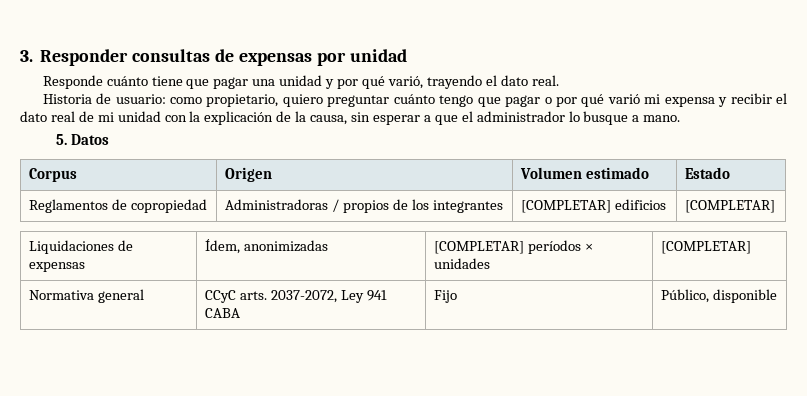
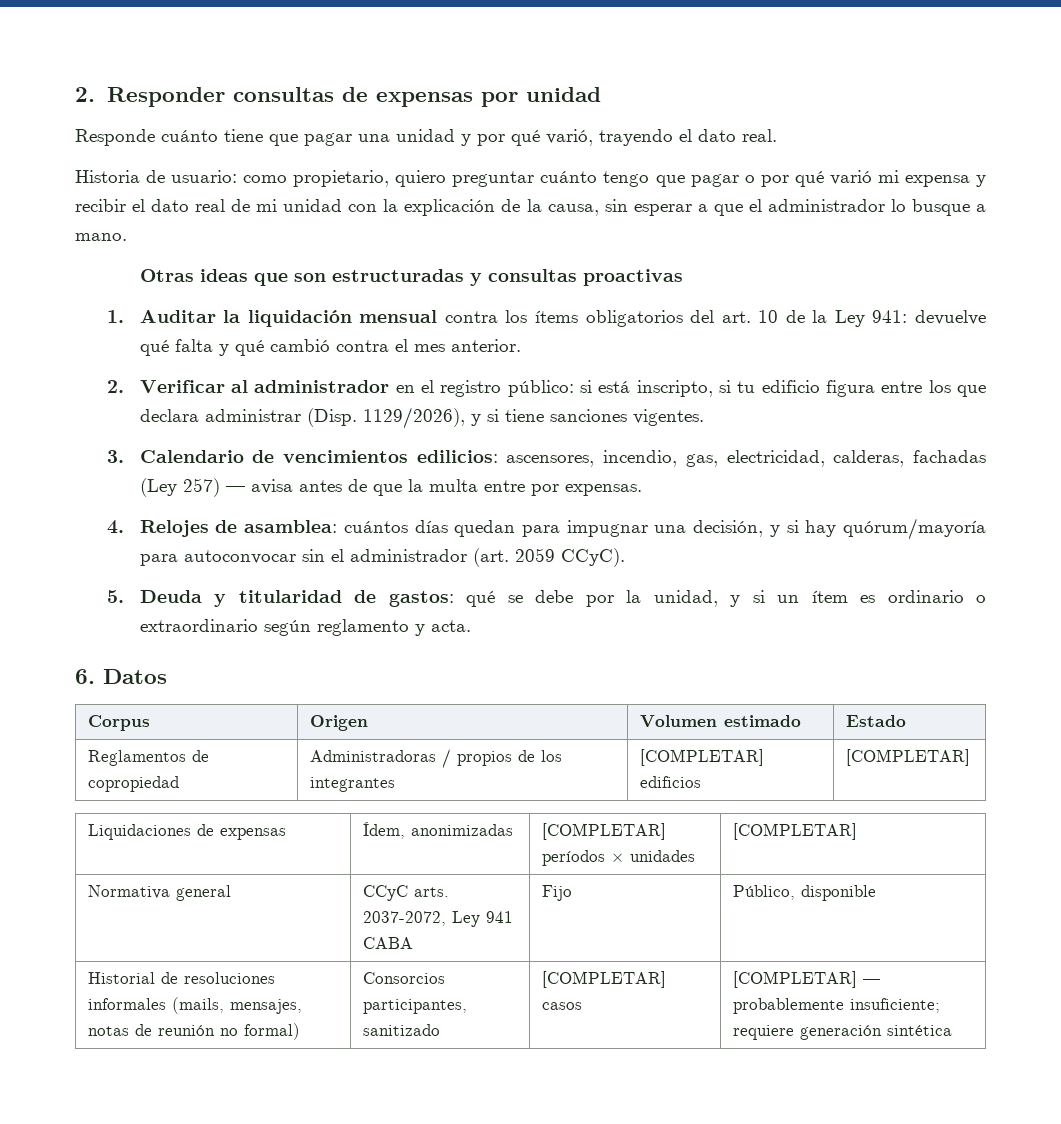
[20,50,33,62] 3. -> [75,87,95,102] 2.
[56,134,68,145] 5. -> [139,269,683,286] [107,310,986,327] [139,339,521,356] [107,380,986,397] [139,407,704,429] [107,450,986,467] [139,478,642,497] [107,518,986,540] [139,548,625,567] [107,590,986,607] [139,619,471,636] [75,669,95,684] Otras ideas que son estructuradas y consultas proactivas // 1. Auditar la liquidación mensual contra los ítems obligatorios del art. 10 de la Ley 941: devuelve qué falta y qué cambió contra el mes anterior. // 2. Verificar al administrador en el registro público: si está inscripto, si tu edificio figura entre los que declara administrar (Disp. 1129/2026), y si tiene sanciones vigentes. // 3. Calendario de vencimientos edilicios: ascensores, incendio, gas, electricidad, calderas, fachadas (Ley 257) — avisa antes de que la multa entre por expensas. // 4. Relojes de asamblea: cuántos días quedan para impugnar una decisión, y si hay quórum/mayoría para autoconvocar sin el administrador (art. 2059 CCyC). // 5. Deuda y titularidad de gastos: qué se debe por la unidad, y si un ítem es ordinario o extraordinario según reglamento y acta. // 6.
(778, 296) none -> [88,972,276,984] [88,997,303,1014] [88,1023,301,1040] [363,972,446,984] [363,999,468,1014] [363,1024,441,1036] [542,971,667,988] [542,1002,583,1010] [733,971,881,988] [733,998,941,1014] [733,1025,953,1040] // Historial de resoluciones informales (mails, mensajes, notas de reunión no formal) | Consorcios participantes, sanitizado | [COMPLETAR] casos | [COMPLETAR] — probablemente insuficiente; requiere generación sintética

